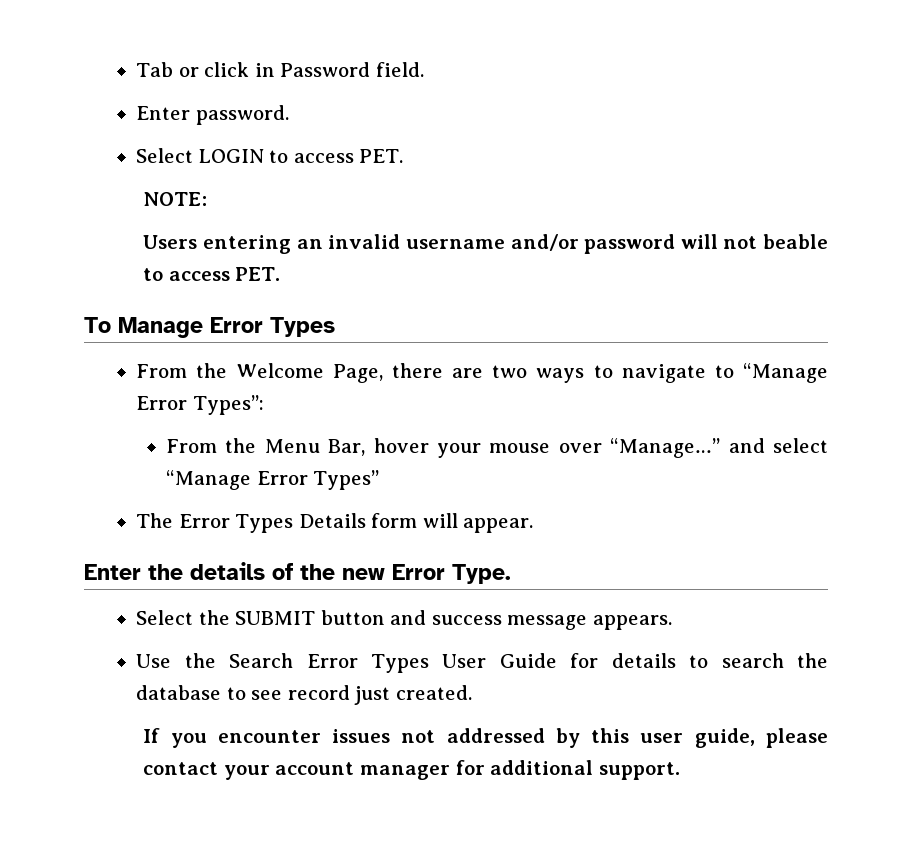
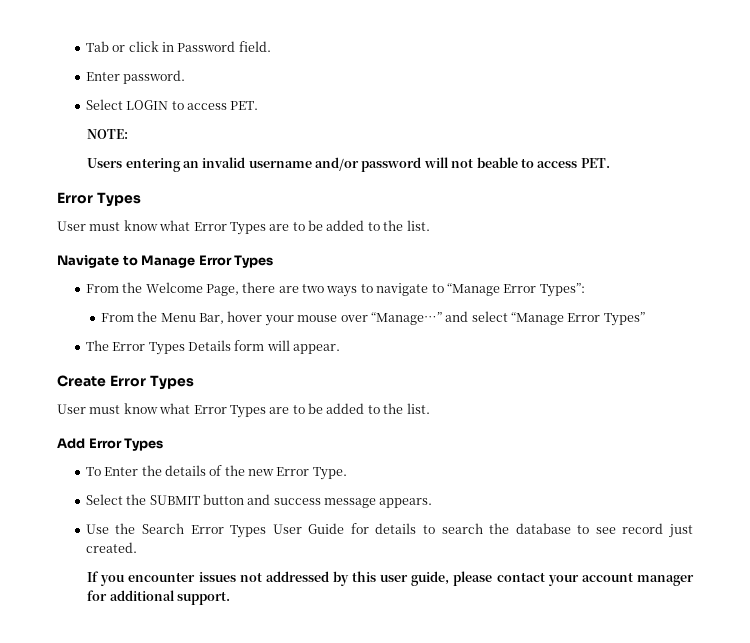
[84,317,111,333] To -> [57,192,141,207] [57,220,430,235] [57,255,138,268] Error Types // User must know what Error Types are to be added to the list. // Navigate to
(534, 525) none -> [57,375,194,390] [57,403,430,418] [57,438,164,451] [85,467,101,476] Create Error Types // User must know what Error Types are to be added to the list. // Add Error Types // To

